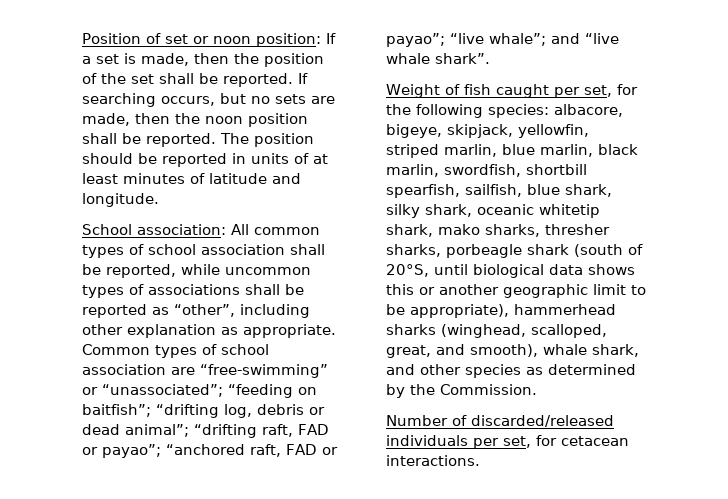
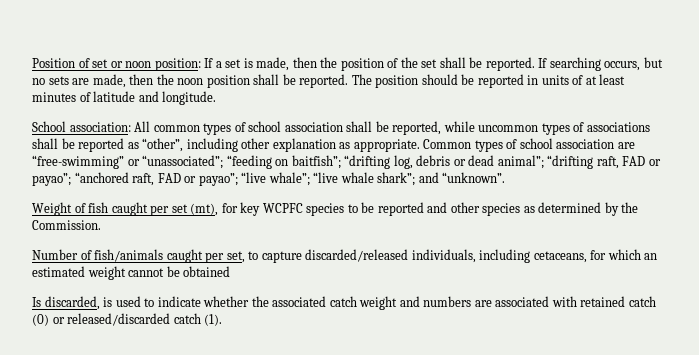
[551,33,580,44] and -> (310, 179) none
[435,53,490,64] shark”. -> [377,172,506,186] shark”; and “unknown”.
[583,84,638,97] [386,104,623,118] [386,124,589,138] [386,144,638,158] [386,164,587,177] [386,184,612,198] [386,204,600,218] [386,224,610,237] [386,244,643,258] [386,264,635,278] [386,284,646,298] [386,304,616,318] [386,324,607,338] [386,344,639,358] set, for the following species: albacore, bigeye, skipjack, yellowfin, striped marlin, blue marlin, black marlin, swordfish, shortbill spearfish, sailfish, blue shark, silky shark, oceanic whitetip shark, mako sharks, thresher sharks, porbeagle shark (south of 20°S, until biological data shows this or another geographic limit to be appropriate), hammerhead sharks (winghead, scalloped, great, and smooth), whale shark, -> [171,202,424,216] set (mt), for key WCPFC species to be reported
[471,415,614,427] [386,435,629,449] [386,455,480,466] discarded/released individuals per set, for cetacean interactions. -> [94,249,658,263] [32,266,231,280] [32,296,656,310] [32,313,223,326] fish/animals caught per set, to capture discarded/released individuals, including cetaceans, for which an estimated weight cannot be obtained // Is discarded, is used to indicate whether the associated catch weight and numbers are associated with retained catch (0) or released/discarded catch (1).

